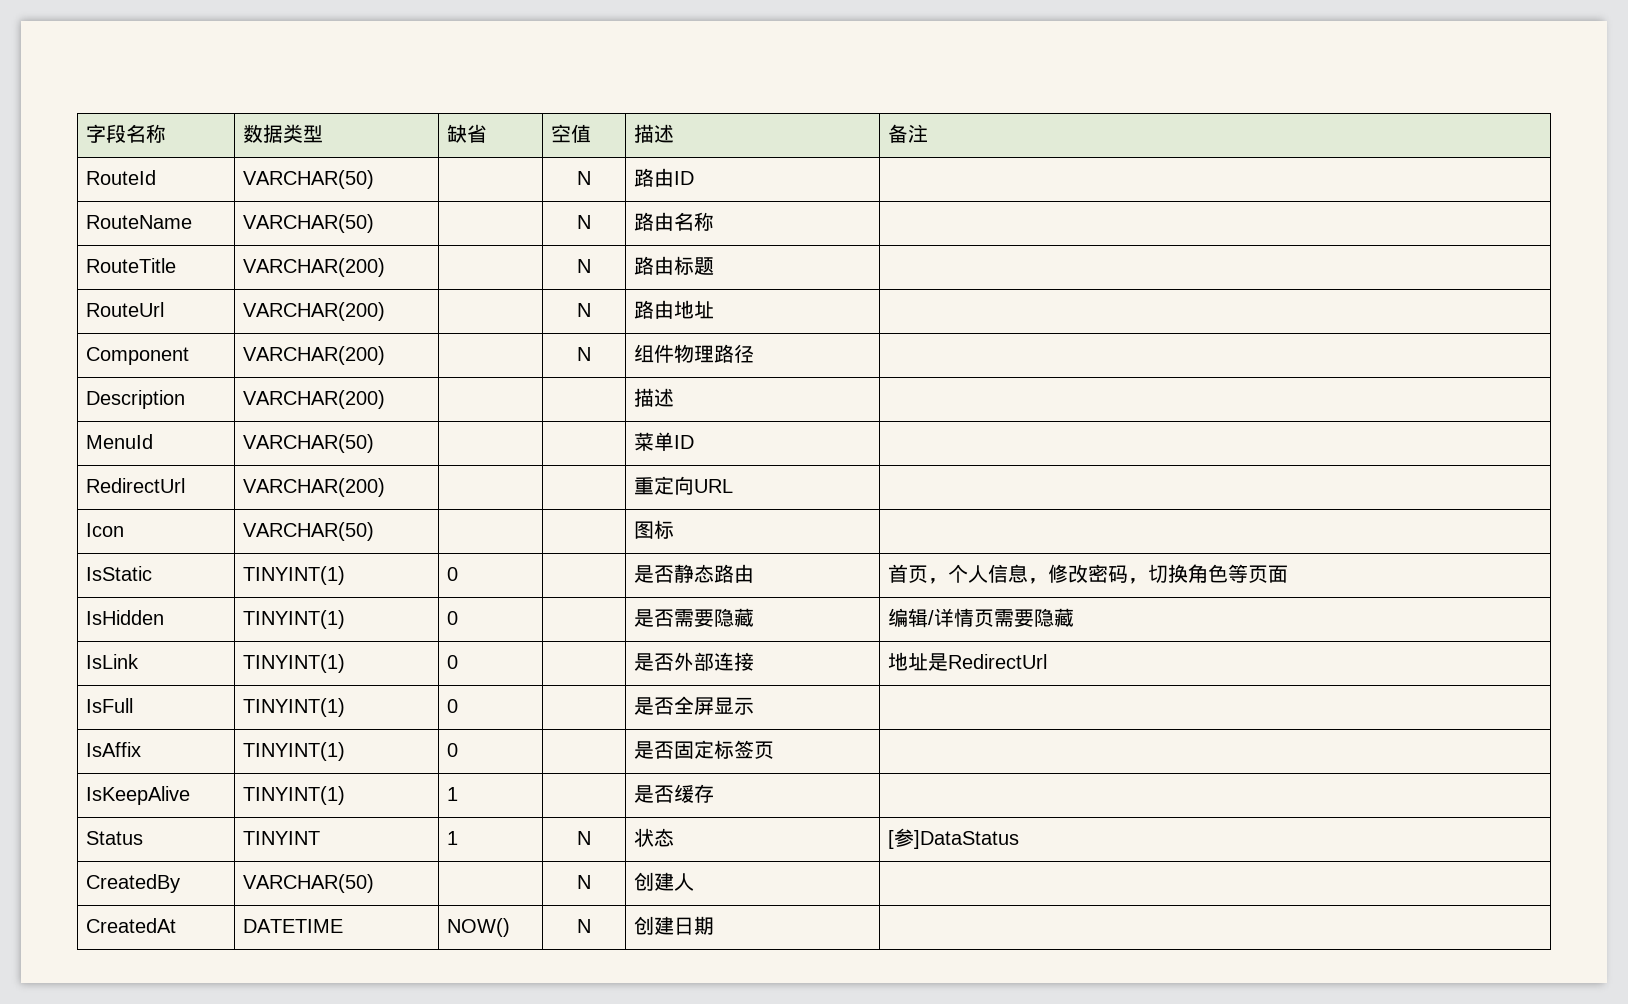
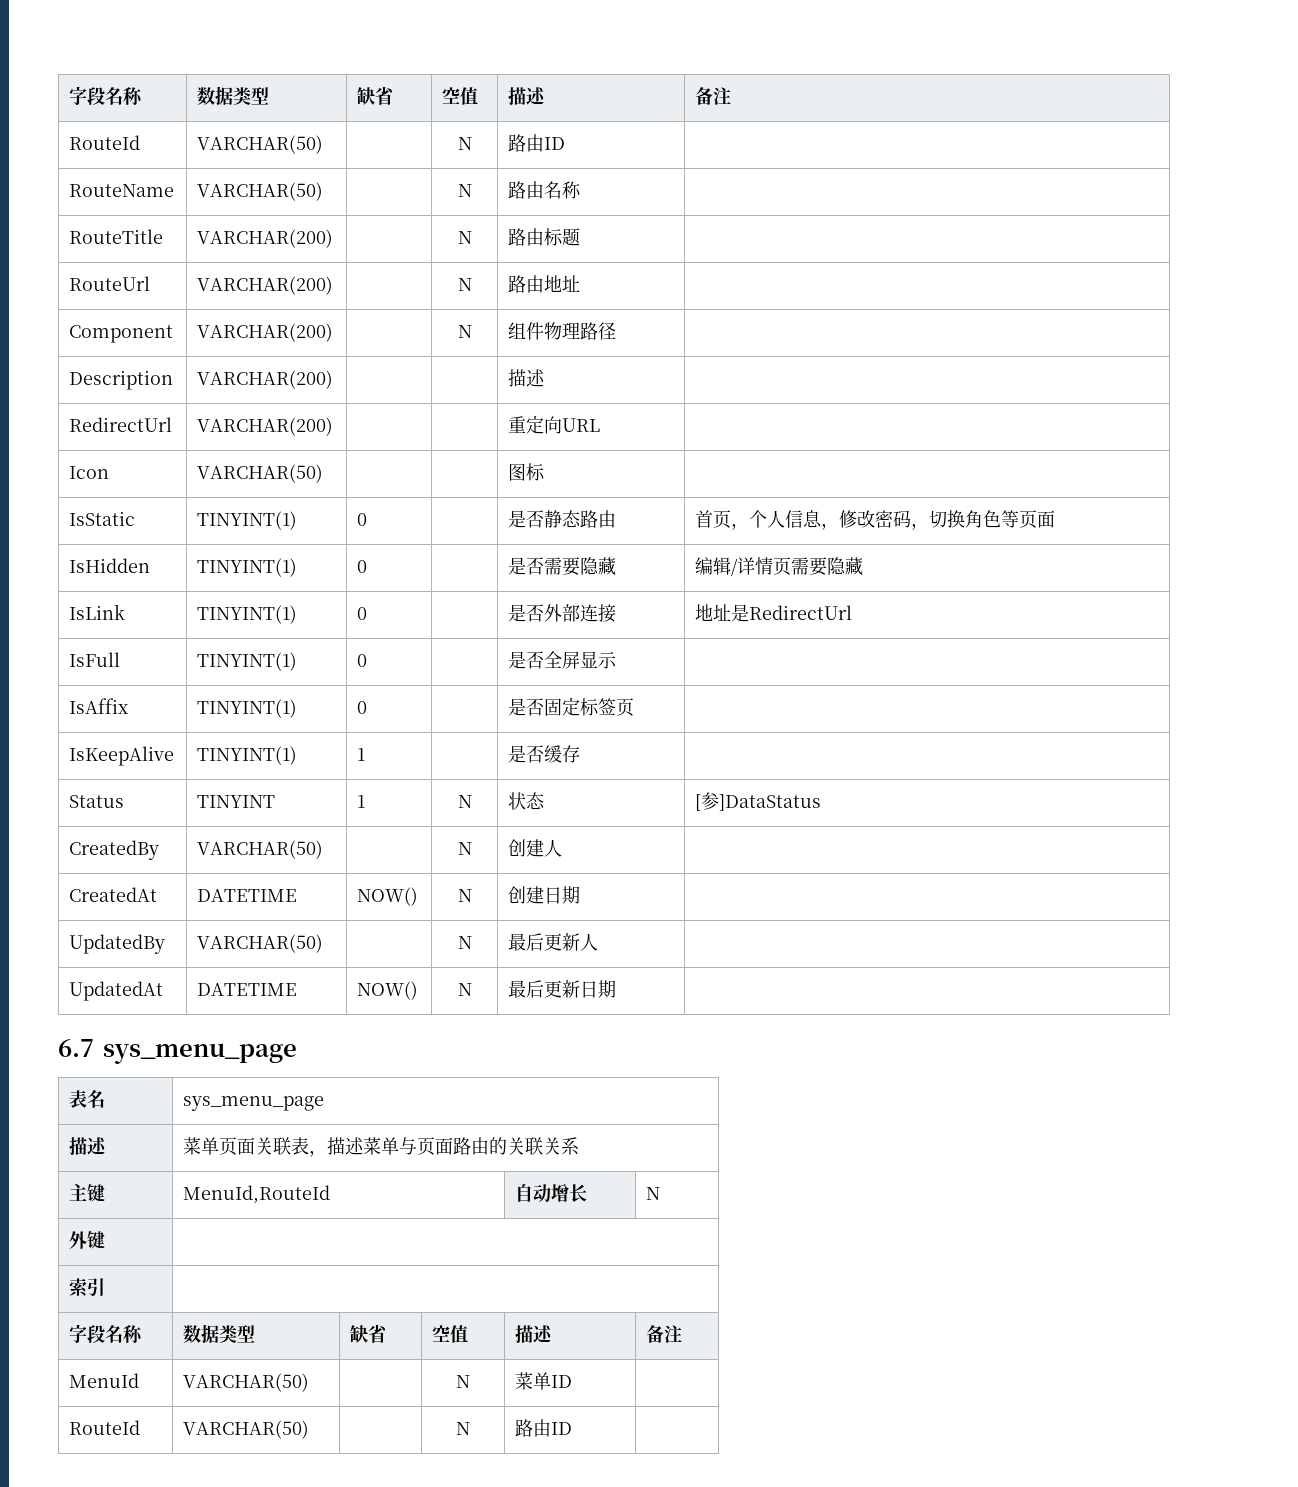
[86,434,154,449] [243,434,375,453] [634,432,695,451] // MenuId | VARCHAR(50) | | | 菜单ID | -> (546, 378) none
(715, 925) none -> [69,934,166,954] [197,934,324,953] [457,936,472,949] [508,933,599,951] [69,981,164,1001] [197,983,298,996] [357,981,419,1000] [457,983,472,996] [508,980,617,998] [58,1039,297,1064] [69,1090,106,1108] [183,1096,325,1111] [69,1137,108,1155] [183,1137,580,1157] [69,1184,106,1202] [183,1185,331,1204] [515,1184,588,1203] [646,1187,661,1200] [69,1231,106,1249] [68,1278,106,1297] [69,1324,144,1343] [183,1324,256,1343] [350,1324,388,1343] [432,1325,469,1343] [515,1325,554,1343] [646,1325,683,1343] [69,1373,140,1388] [183,1373,310,1392] [456,1375,471,1388] [515,1372,573,1390] [69,1420,141,1435] [183,1420,310,1439] [456,1422,471,1435] [515,1419,573,1437] // UpdatedBy | VARCHAR(50) | | N | 最后更新人 | // UpdatedAt | DATETIME | NOW() | N | 最后更新日期 | // 6.7 sys_menu_page // 表名 | sys_menu_page // 描述 | 菜单页面关联表，描述菜单与页面路由的关联关系 // 主键 | MenuId,RouteId | 自动增长 | N // 外键 | // 索引 | // 字段名称 | 数据类型 | 缺省 | 空值 | 描述 | 备注 // MenuId | VARCHAR(50) | | N | 菜单ID | // RouteId | VARCHAR(50) | | N | 路由ID |

